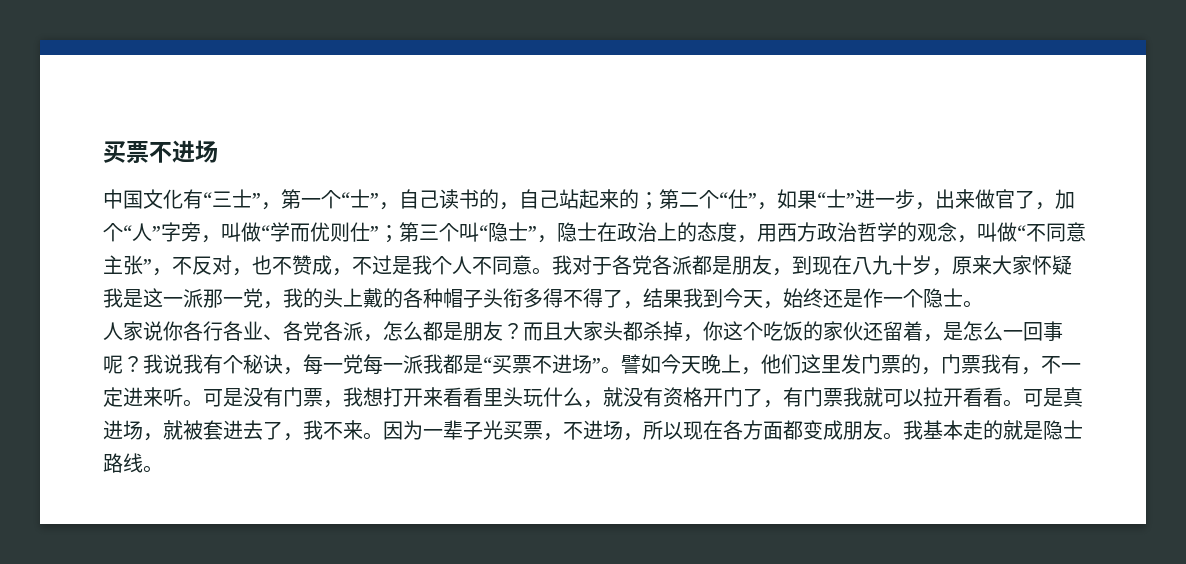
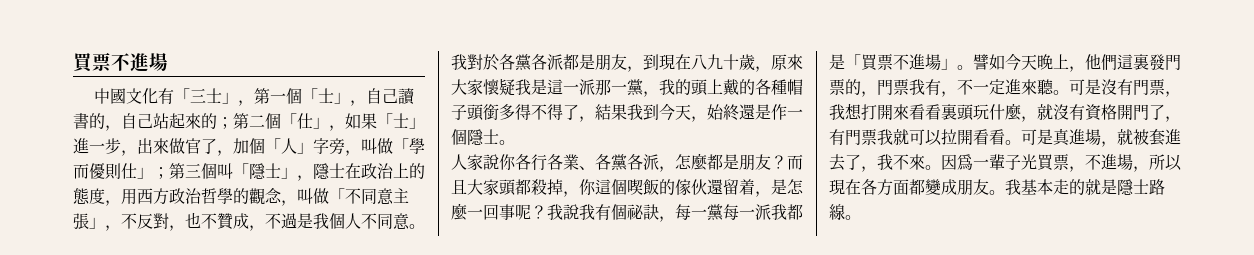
[103,140,218,163] [103,189,479,210] 买票不进场 // 中国文化有“三士”，第一个“士”，自己读书 -> [73,52,168,73] [93,88,415,106] [73,113,89,129] 買票不進場 // 中國文化有「三士」，第一個「士」，自己讀書
[599,189,619,209] 来 -> [185,113,201,129] 來
[699,189,875,210] 个“仕”，如果“士”进 -> [265,113,425,131] [73,138,89,154] 個「仕」，如果「士」進
[955,189,975,209] 来 -> [153,138,169,154] 來
[103,222,577,243] 个“人”字旁，叫做“学而优则仕”；第三个叫“隐士”，隐 -> [249,138,425,156] [73,163,330,181] 個「人」字旁，叫做「學而優則仕」；第三個叫「隱士」，隱
[697,222,717,241] 态 -> [73,188,90,204] 態
[877,222,937,242] 学的观 -> [217,188,265,204] 學的觀
[1017,225,1026,240] “ -> [329,188,345,202] 「
[123,255,452,276] 张”，不反对，也不赞成，不过是我个 -> [73,212,345,231] 張」，不反對，也不贊成，不過是我個
[572,255,652,275] 对于各党 -> [467,54,531,71] 對於各黨
[812,256,832,275] 现 -> [659,54,675,70] 現
[912,255,1072,276] [103,288,523,309] 岁，原来大家怀疑我是这一派那一党，我的头上戴的各种帽子头衔 -> [739,54,803,72] [451,78,803,97] [451,104,499,121] 歲，原來大家懷疑我是這一派那一黨，我的頭上戴的各種帽子頭銜
[643,288,663,308] 结 -> [595,104,611,120] 結
[803,288,943,308] 终还是作一个隐 -> [723,104,803,121] [451,129,484,146] 終還是作一個隱
[143,321,163,341] 说 -> [483,154,499,170] 說
[243,321,323,341] 业、各党 -> [563,154,627,171] 業、各黨
[403,321,423,341] 么 -> [691,153,707,171] 麼
[603,321,883,342] 头都杀掉，你这个吃饭的家伙还 -> [499,179,723,197] 頭都殺掉，你這個喫飯的傢伙還
[983,321,1003,341] 么 -> [451,203,467,221] 麼
[163,354,601,375] 说我有个秘诀，每一党每一派我都是“买票不进场” -> [563,204,803,222] [829,54,957,71] 說我有個祕訣，每一黨每一派我都是「買票不進場」
[781,354,1081,375] [103,387,823,408] 们这里发门票的，门票我有，不一定进来听。可是没有门票，我想打开来看看里头玩什么，就没有资格开门了，有门 -> [1101,54,1181,70] [829,79,1181,97] [829,103,1181,122] [829,129,861,145] 們這裏發門票的，門票我有，不一定進來聽。可是沒有門票，我想打開來看看裏頭玩什麼，就沒有資格開門了，有門
[943,388,963,407] 开 -> [957,129,973,145] 開
[103,420,143,440] 进场 -> [1069,129,1101,145] 進場
[223,420,243,440] 进 -> [1165,129,1181,145] 進
[343,420,703,441] 来。因为一辈子光买票，不进场，所以现 -> [909,154,1182,172] [829,179,845,195] 來。因爲一輩子光買票，不進場，所以現
[803,420,823,440] 变 -> [925,179,941,195] 變
[1043,420,1083,440] [103,453,143,473] 隐士路线 -> [1117,179,1165,196] [829,204,845,220] 隱士路線

